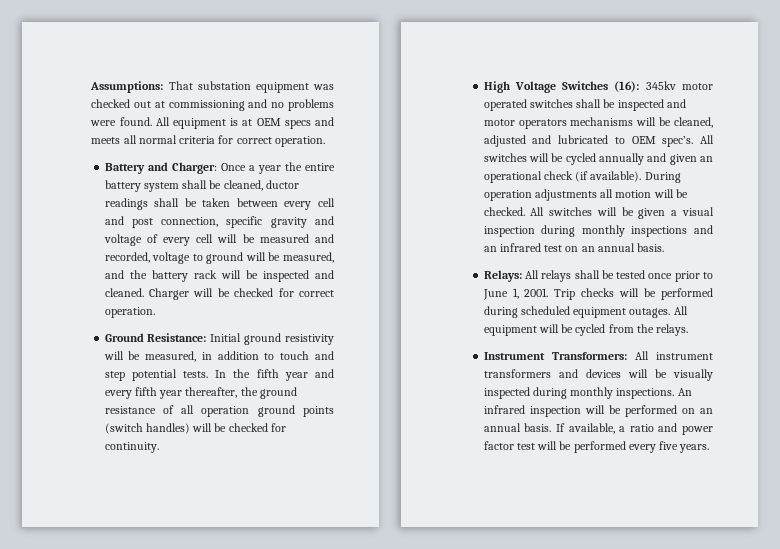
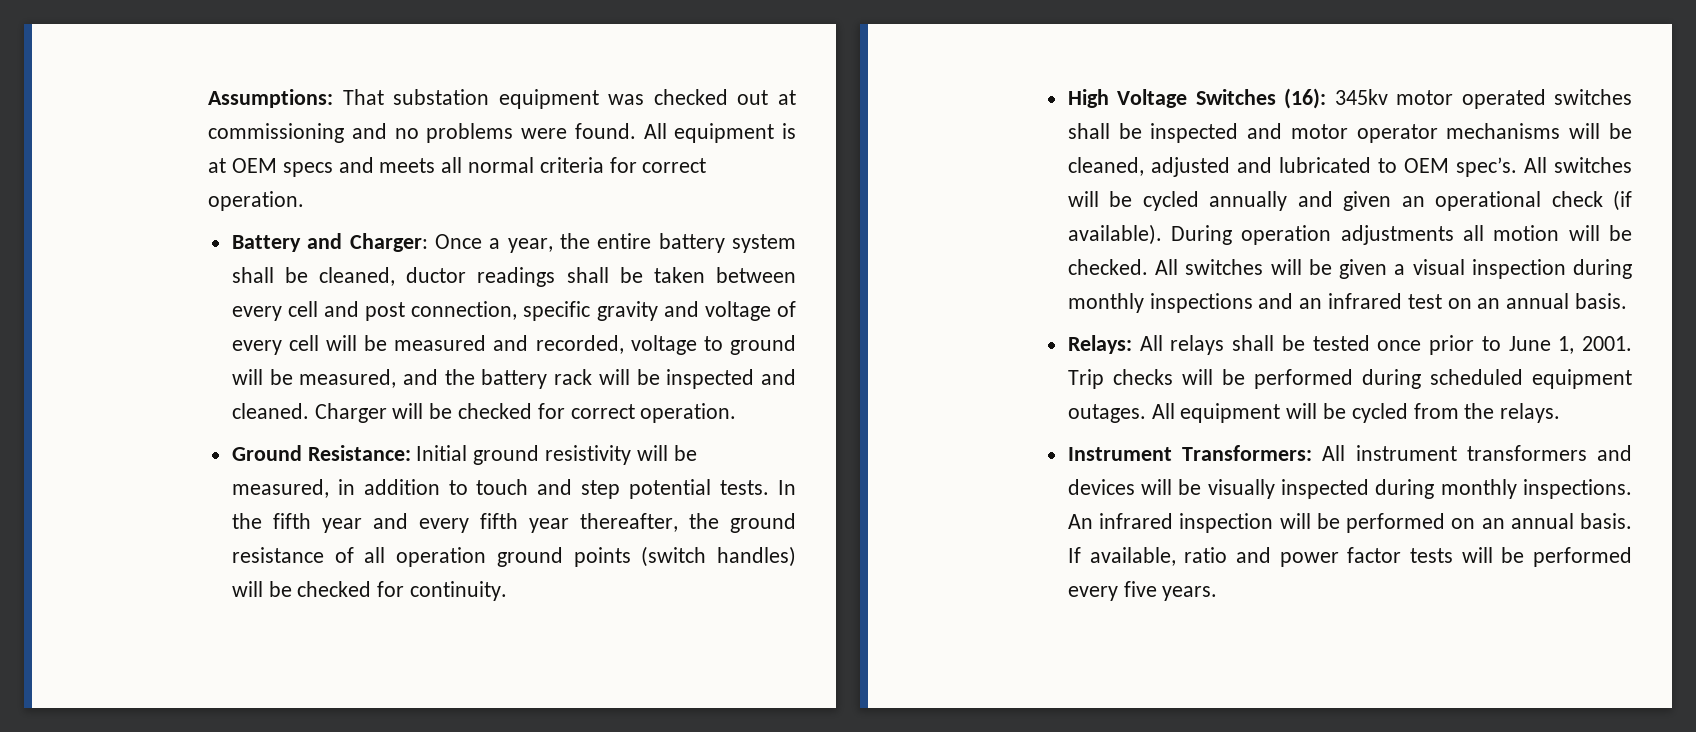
[257,165,281,174] year -> [507,238,553,253] year,
[518,119,567,129] operators -> [1356,124,1438,143] operator
[619,426,626,432] a -> (1176, 556) none
[516,443,535,450] test -> [1409,548,1453,563] tests

